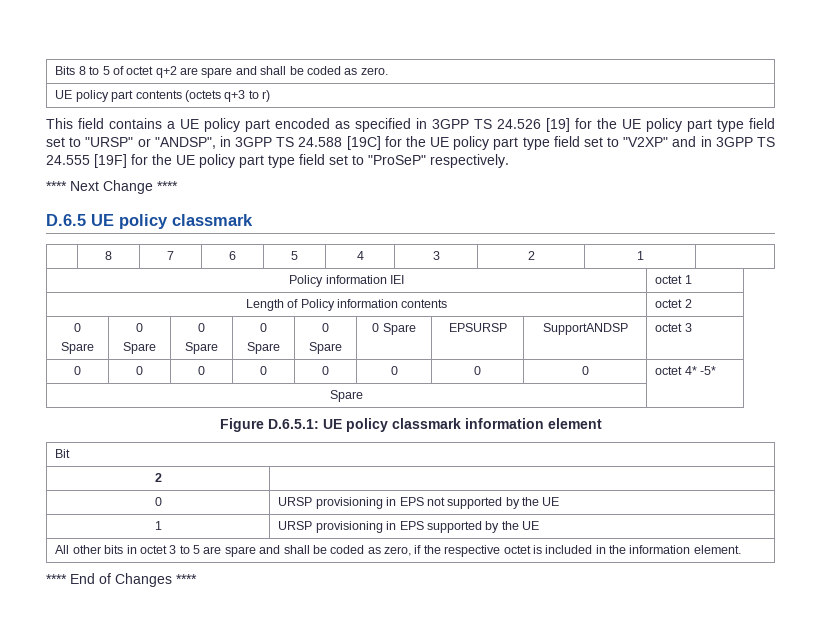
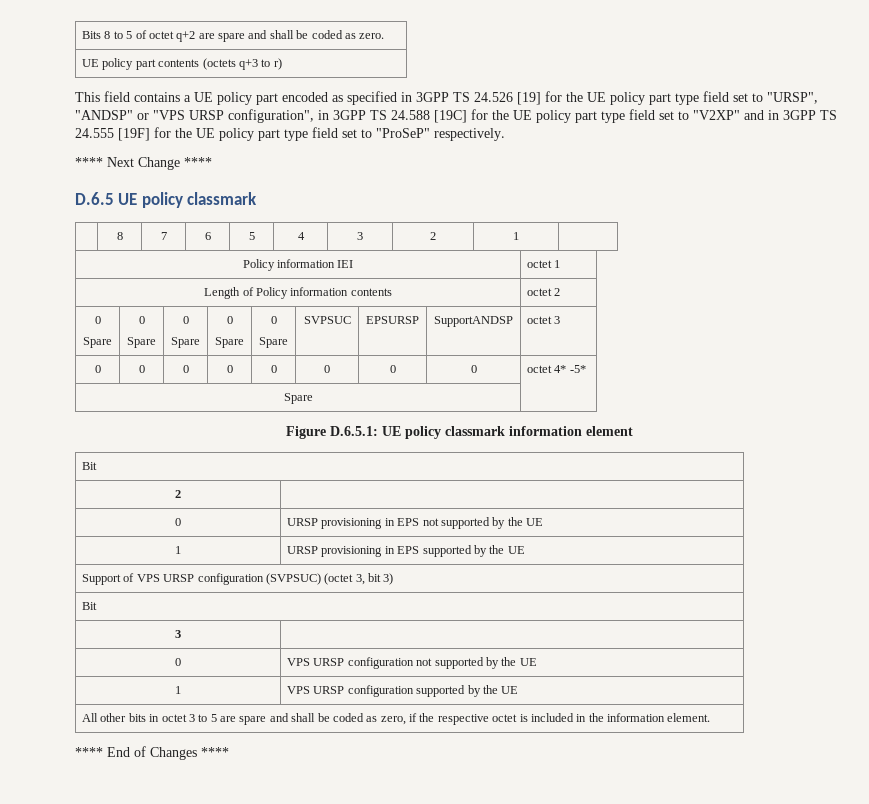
[85,137,216,149] "URSP" or "ANDSP", -> [767,92,818,104] [75,109,314,123] "URSP", "ANDSP" or "VPS URSP configuration",
[372,323,416,335] 0 Spare -> [303,316,351,324] SVPSUC
(540, 525) none -> [82,573,394,585] [82,602,98,610] [175,630,181,638] [175,658,181,666] [287,657,537,669] [175,686,181,694] [287,685,519,697] // Support of VPS URSP configuration (SVPSUC) (octet 3, bit 3) // Bit // 3 | // 0 | VPS URSP configuration not supported by the UE // 1 | VPS URSP configuration supported by the UE

